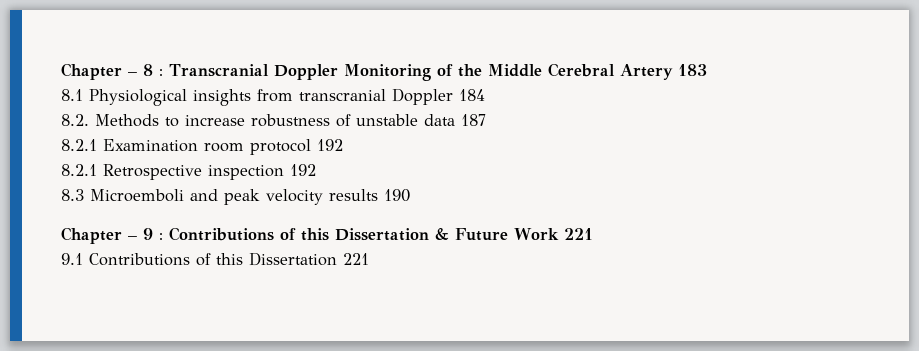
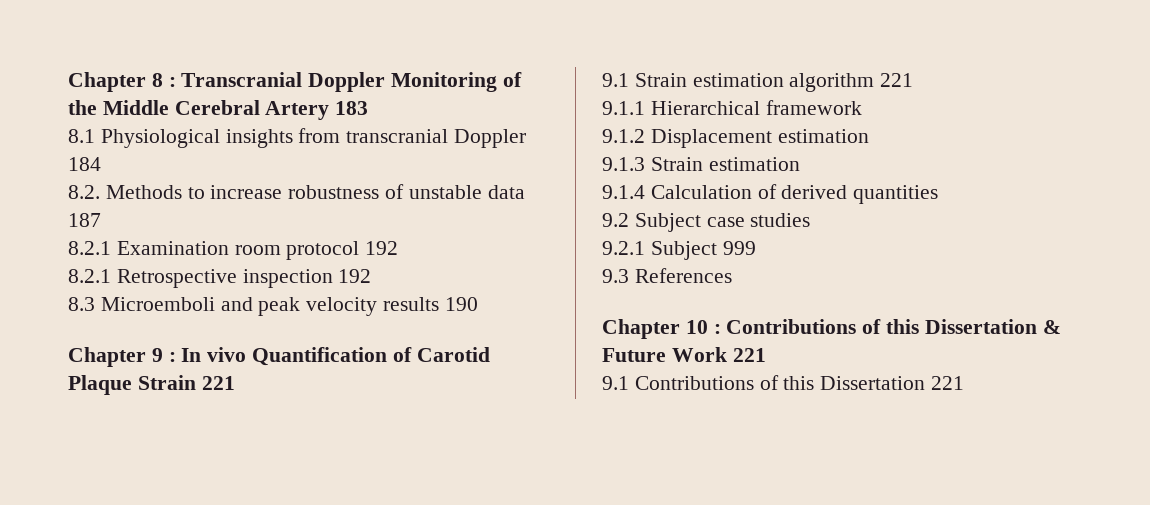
[61,63,137,80] Chapter – -> [68,72,146,92] Chapter
[128,236,137,240] – -> (146, 357) none
(163, 236) none -> [181,347,490,366] [68,375,235,395] [602,73,914,92] [602,100,862,115] [602,129,869,148] [602,157,800,171] [602,184,939,204] [602,213,811,232] [602,241,756,260] [602,268,732,283] [602,319,721,339] In vivo Quantification of Carotid Plaque Strain 221 // 9.1 Strain estimation algorithm 221 // 9.1.1 Hierarchical framework // 9.1.2 Displacement estimation // 9.1.3 Strain estimation // 9.1.4 Calculation of derived quantities // 9.2 Subject case studies // 9.2.1 Subject 999 // 9.3 References // Chapter 10 :

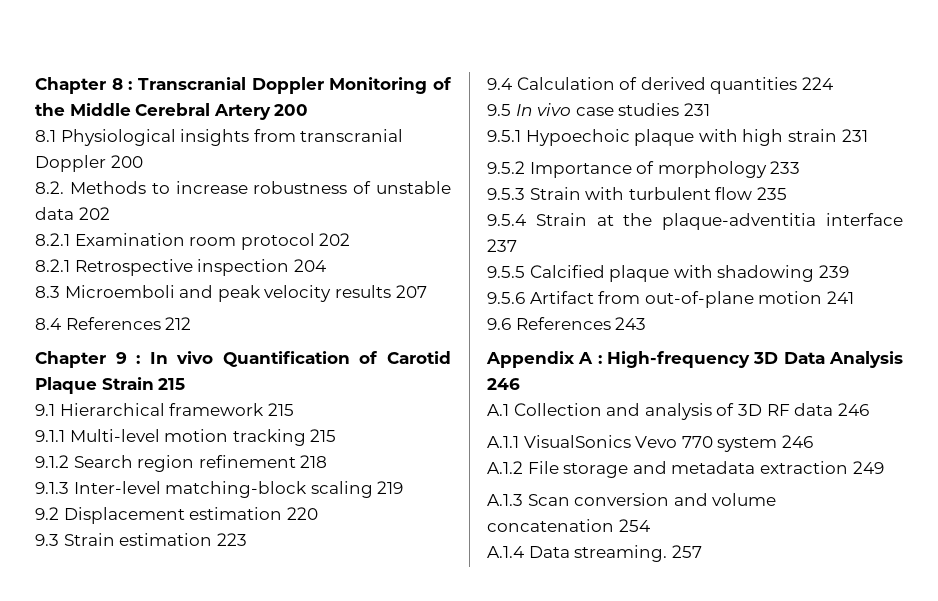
[335,101,369,115] 183 -> [274,104,309,116] 200
[68,157,101,171] 184 -> [110,155,143,168] 200
[68,213,101,227] 187 -> [78,207,110,220] 202
[365,241,399,255] 192 -> [319,233,351,246] 202
[338,269,372,283] 192 -> [293,259,326,272] 204
[444,297,478,311] 190 -> [395,285,427,298] [35,317,192,330] 207 // 8.4 References 212
[201,376,235,390] [602,73,914,92] [602,100,862,115] [602,129,869,148] [602,157,800,171] [602,184,939,204] [602,213,811,232] [602,241,756,260] [602,268,732,283] [602,319,1061,339] [602,347,766,362] [602,375,965,390] 221 // 9.1 Strain estimation algorithm 221 // 9.1.1 Hierarchical framework // 9.1.2 Displacement estimation // 9.1.3 Strain estimation // 9.1.4 Calculation of derived quantities // 9.2 Subject case studies // 9.2.1 Subject 999 // 9.3 References // Chapter 10 : Contributions of this Dissertation & Future Work 221 // 9.1 Contributions of this Dissertation 221 -> [158,378,186,390] [35,403,294,416] [35,429,337,446] [35,455,328,472] [35,481,404,498] [35,507,318,524] [35,533,247,546] [487,77,833,94] [487,103,710,116] [487,129,868,146] [487,161,801,178] [487,187,787,200] [487,213,903,230] [487,239,517,252] [487,265,849,282] [487,291,854,308] [487,317,647,330] [486,351,903,368] [487,378,520,390] [487,403,869,420] [487,435,813,452] [487,461,884,478] [487,493,777,506] [487,519,650,532] [487,545,702,562] 215 // 9.1 Hierarchical framework 215 // 9.1.1 Multi-level motion tracking 215 // 9.1.2 Search region refinement 218 // 9.1.3 Inter-level matching-block scaling 219 // 9.2 Displacement estimation 220 // 9.3 Strain estimation 223 // 9.4 Calculation of derived quantities 224 // 9.5 In vivo case studies 231 // 9.5.1 Hypoechoic plaque with high strain 231 // 9.5.2 Importance of morphology 233 // 9.5.3 Strain with turbulent flow 235 // 9.5.4 Strain at the plaque-adventitia interface 237 // 9.5.5 Calcified plaque with shadowing 239 // 9.5.6 Artifact from out-of-plane motion 241 // 9.6 References 243 // Appendix A : High-frequency 3D Data Analysis 246 // A.1 Collection and analysis of 3D RF data 246 // A.1.1 VisualSonics Vevo 770 system 246 // A.1.2 File storage and metadata extraction 249 // A.1.3 Scan conversion and volume concatenation 254 // A.1.4 Data streaming. 257

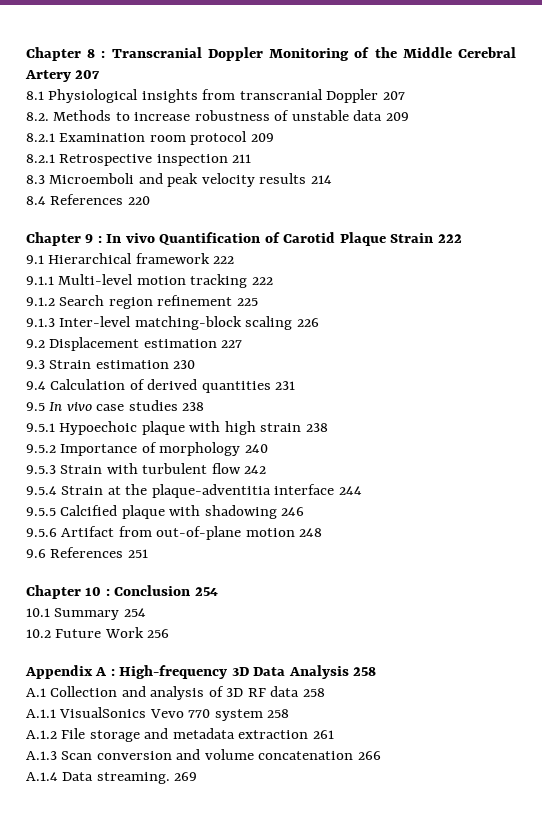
[274,104,309,116] 200 -> [75,70,101,79] 207
[110,155,143,168] 200 -> [382,91,405,100] 207
[78,207,110,220] 202 -> [385,112,409,121] 209
[319,233,351,246] 202 -> [250,133,274,142] 209
[293,259,326,272] 204 -> [232,154,252,163] 211
[395,285,427,298] 207 -> [310,175,332,184] 214
[165,317,192,330] 212 -> [127,196,150,205] 220
[158,378,186,390] 215 -> [437,234,462,243] 222
[267,403,294,416] 215 -> [213,256,235,264] 222
[310,429,337,442] 215 -> [251,277,273,285] 222
[300,455,328,468] 218 -> [236,298,258,306] 225
[377,481,404,494] 219 -> [296,318,319,327] 226
[286,507,318,520] 220 -> [221,340,243,348] 227
[216,533,247,546] 223 -> [173,360,196,369] 230
[801,77,833,90] 224 -> [275,381,296,390] 231
[683,103,710,116] 231 -> [182,402,205,411] 238
[841,129,868,142] 231 -> [305,423,328,432] 238
[770,161,801,174] 233 -> [244,444,268,453] 240
[756,187,787,200] 235 -> [244,465,267,474] 242
[487,239,517,252] 237 -> [338,486,362,495] 244
[818,265,849,278] 239 -> [281,507,305,516] 246
[826,291,854,304] 241 -> [299,528,323,537] 248
[615,317,647,330] 243 -> [127,549,148,558] [26,585,218,599] [26,608,146,620] [26,627,170,638] 251 // Chapter 10 : Conclusion 254 // 10.1 Summary 254 // 10.2 Future Work 256
[487,378,520,390] 246 -> [353,667,377,676] 258
[837,403,869,416] 246 -> [302,688,325,697] 258
[781,435,813,448] 246 -> [267,709,290,718] 258
[852,461,884,474] 249 -> [312,730,334,739] 261
[618,519,650,532] 254 -> [357,751,381,760] 266
[671,545,702,558] 257 -> [174,772,198,781] 269

